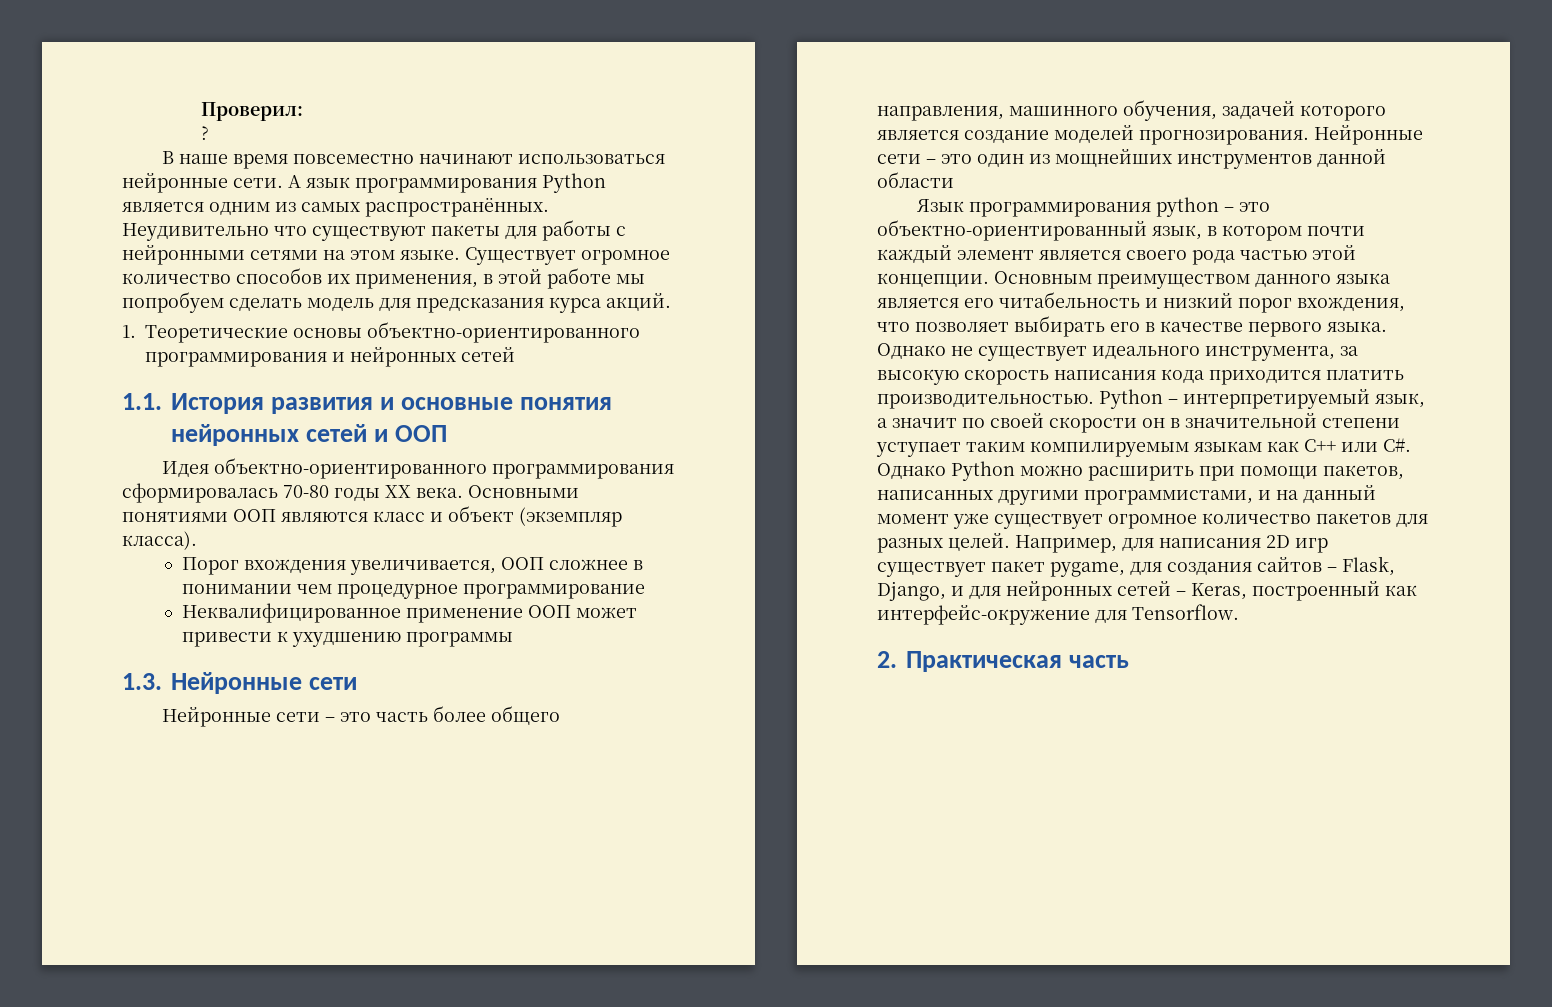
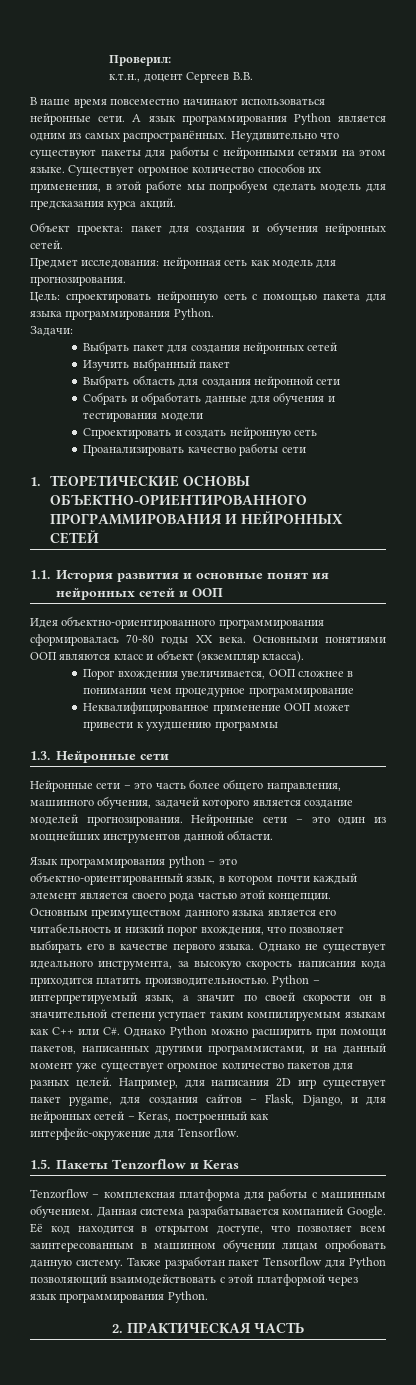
[201,126,210,140] ? -> [109,72,253,83] к.т.н., доцент Сергеев В.В.
[122,322,640,343] [145,347,515,367] 1. Теоретические основы объектно-ориентированного программирования и нейронных сетей -> [30,222,386,235] [30,240,63,249] [30,257,337,269] [30,276,126,286] [30,291,386,303] [30,308,214,320] [30,326,73,336] [83,341,338,354] [83,358,231,371] [83,375,341,388] [83,392,335,405] [83,412,203,422] [83,427,317,439] [83,443,306,456] [30,475,250,487] [49,494,307,506] [49,511,343,525] [49,530,99,544] Объект проекта: пакет для создания и обучения нейронных сетей. // Предмет исследования: нейронная сеть как модель для прогнозирования. // Цель: спроектировать нейронную сеть с помощью пакета для языка программирования Python. // Задачи: // Выбрать пакет для создания нейронных сетей // Изучить выбранный пакет // Выбрать область для создания нейронной сети // Собрать и обработать данные для обучения и тестирования модели // Спроектировать и создать нейронную сеть // Проанализировать качество работы сети // 1. ТЕОРЕТИЧЕСКИЕ ОСНОВЫ ОБЪЕКТНО-ОРИЕНТИРОВАННОГО ПРОГРАММИРОВАНИЯ И НЕЙРОННЫХ СЕТЕЙ
[519,397,612,410] понятия -> [267,572,330,579] понят ия
[877,172,954,188] области -> [227,830,274,840] области.
[877,651,1129,672] 2. Практическая часть -> [30,1159,240,1170] [30,1188,386,1201] [30,1205,386,1218] [30,1223,386,1235] [30,1239,386,1252] [30,1256,386,1269] [30,1274,358,1286] [30,1291,208,1303] [112,1322,304,1334] 1.5. Пакеты Tenzorflow и Keras // Tenzorflow – комплексная платформа для работы с машинным обучением. Данная система разрабатывается компанией Google. Её код находится в открытом доступе, что позволяет всем заинтересованным в машинном обучении лицам опробовать данную систему. Также разработан пакет Tensorflow для Python позволяющий взаимодействовать с этой платформой через язык программирования Python. // 2. ПРАКТИЧЕСКАЯ ЧАСТЬ

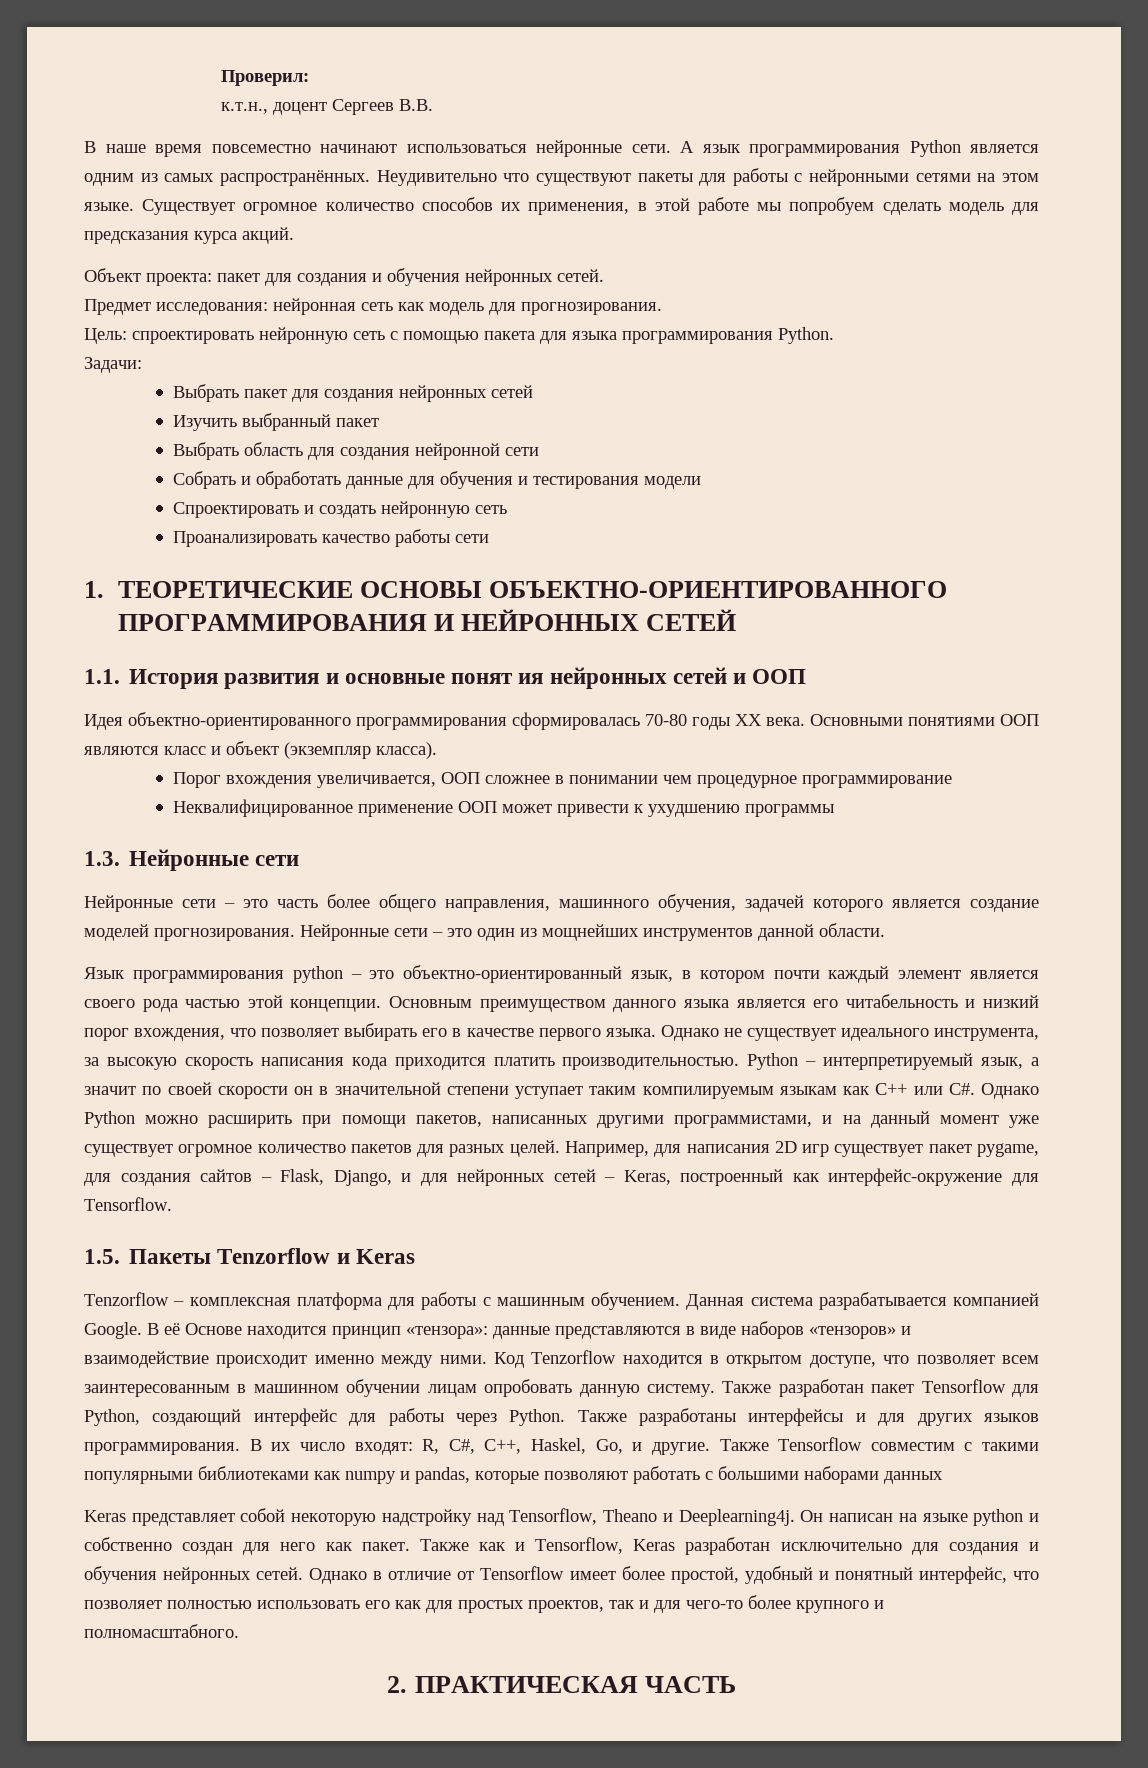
[30,1223,70,1234] Её код -> [147,1321,911,1339] [84,1350,617,1368] В её Основе находится принцип «тензора»: данные представляются в виде наборов «тензоров» и взаимодействие происходит именно между ними. Код Tenzorflow
[349,1257,386,1269] [30,1274,358,1286] [30,1291,208,1303] Python позволяющий взаимодействовать с этой платформой через язык программирования Python. -> [84,1408,1039,1426] [84,1437,1039,1455] [84,1466,943,1484] [84,1508,1040,1526] [84,1537,1039,1555] [84,1566,1040,1584] [84,1595,884,1613] [84,1624,239,1638] Python, создающий интерфейс для работы через Python. Также разработаны интерфейсы и для других языков программирования. В их число входят: R, C#, C++, Haskel, Go, и другие. Также Tensorflow совместим с такими популярными библиотеками как numpy и pandas, которые позволяют работать с большими наборами данных // Keras представляет собой некоторую надстройку над Tensorflow, Theano и Deeplearning4j. Он написан на языке python и собственно создан для него как пакет. Также как и Tensorflow, Keras разработан исключительно для создания и обучения нейронных сетей. Однако в отличие от Tensorflow имеет более простой, удобный и понятный интерфейс, что позволяет полностью использовать его как для простых проектов, так и для чего-то более крупного и полномасштабного.

